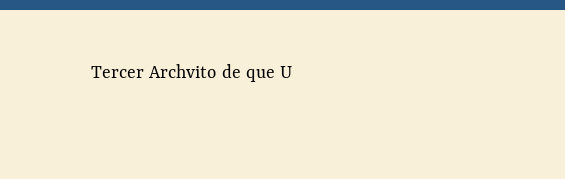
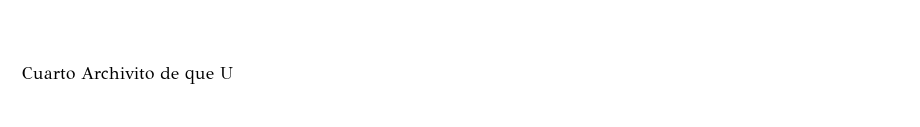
[91,64,217,78] Tercer Archvito -> [22,67,154,80] Cuarto Archivito

